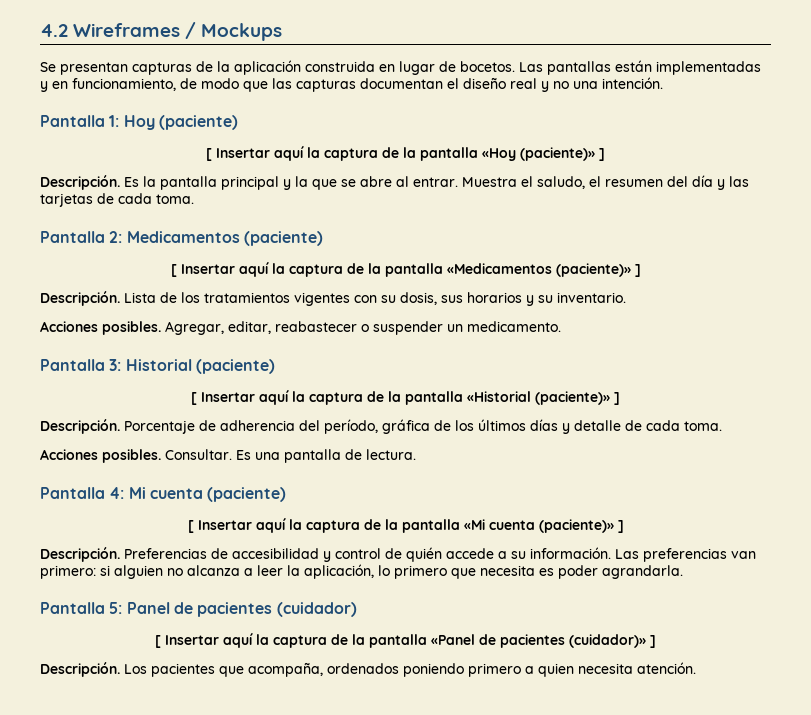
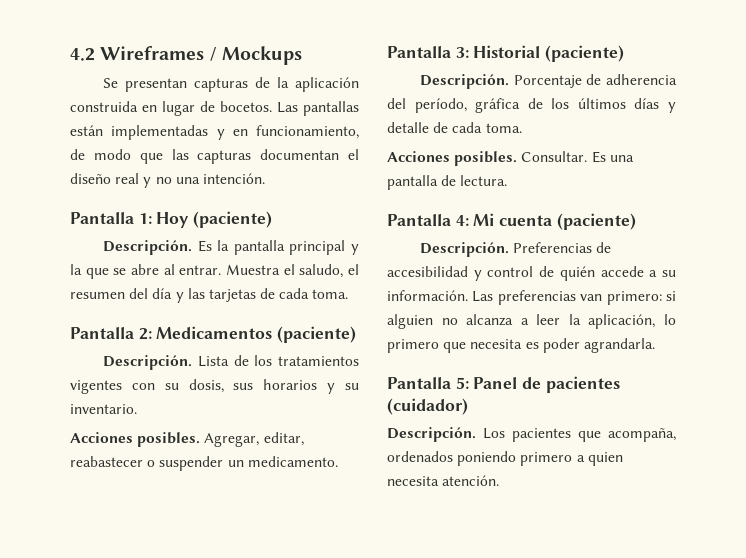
[206,146,605,161] // [ Insertar aquí la captura de la pantalla «Hoy (paciente)» ] -> (273, 219) none
[170,262,641,277] // [ Insertar aquí la captura de la pantalla «Medicamentos (paciente)» ] -> (357, 334) none
[191,390,620,405] // [ Insertar aquí la captura de la pantalla «Historial (paciente)» ] -> (625, 53) none
[187,518,624,533] // [ Insertar aquí la captura de la pantalla «Mi cuenta (paciente)» ] -> (636, 221) none
[155,633,656,648] // [ Insertar aquí la captura de la pantalla «Panel de pacientes (cuidador)» ] -> (468, 406) none

